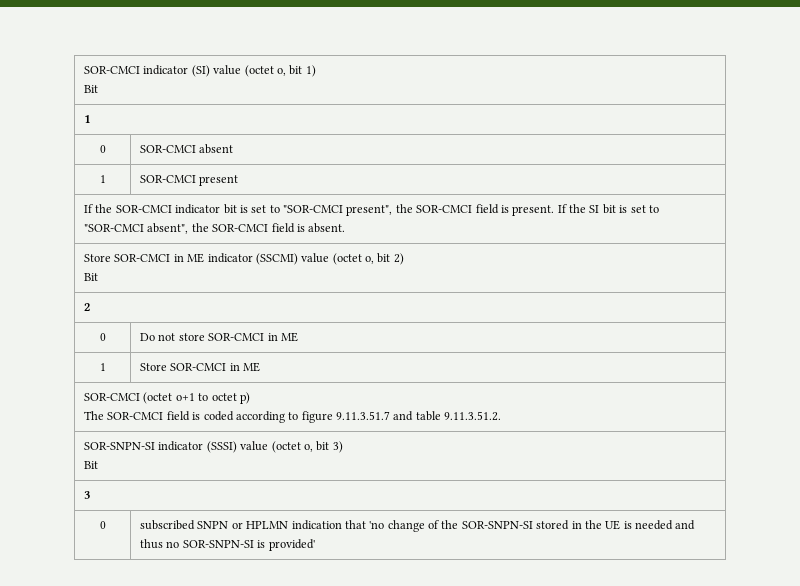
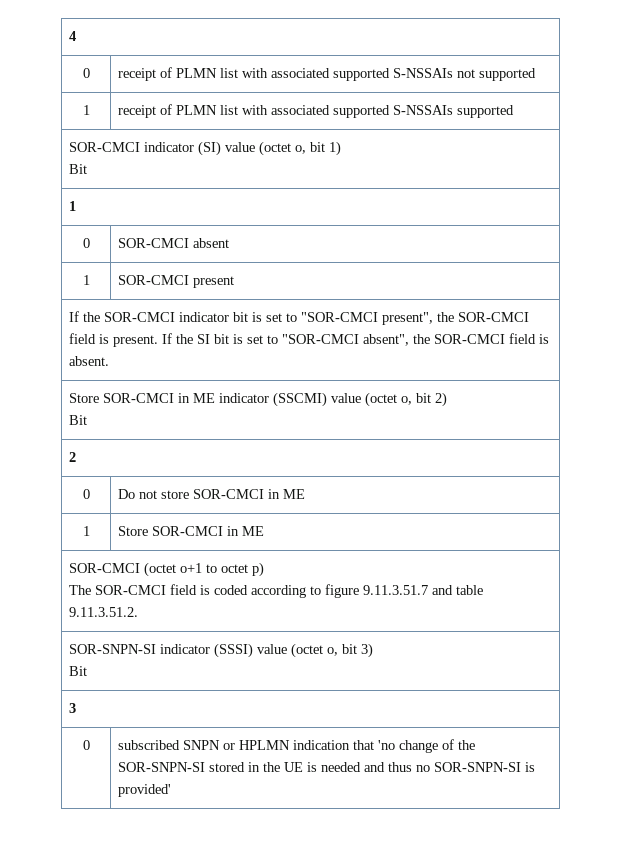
(84, 70) none -> [69,31,77,41] [82,68,90,78] [118,67,537,81] [82,105,90,115] [118,104,515,118] 4 // 0 | receipt of PLMN list with associated supported S-NSSAIs not supported // 1 | receipt of PLMN list with associated supported S-NSSAIs supported //

